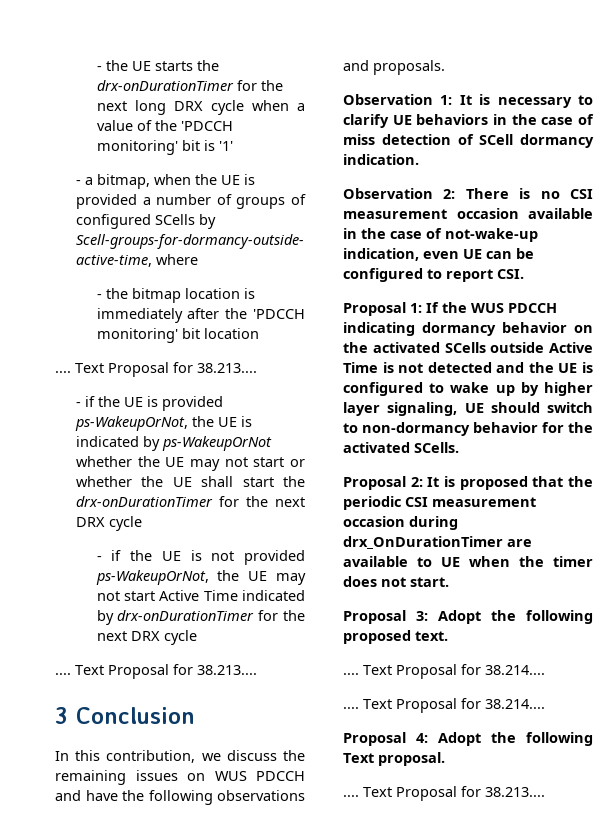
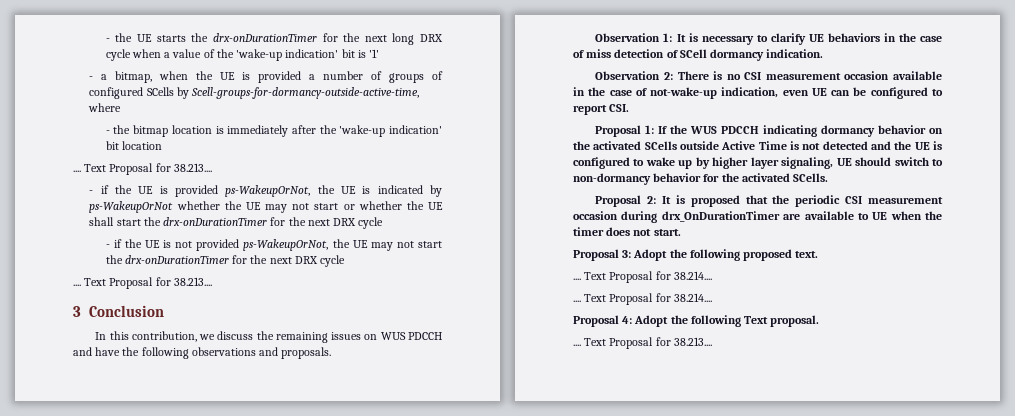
[180,121,233,131] [96,140,178,155] 'PDCCH monitoring' -> [236,49,339,61] 'wake-up indication'
[252,309,305,319] [96,328,178,343] 'PDCCH monitoring' -> [339,125,442,137] 'wake-up indication'
[159,590,305,601] [96,610,114,625] Active Time indicated by -> [105,255,123,264] the

